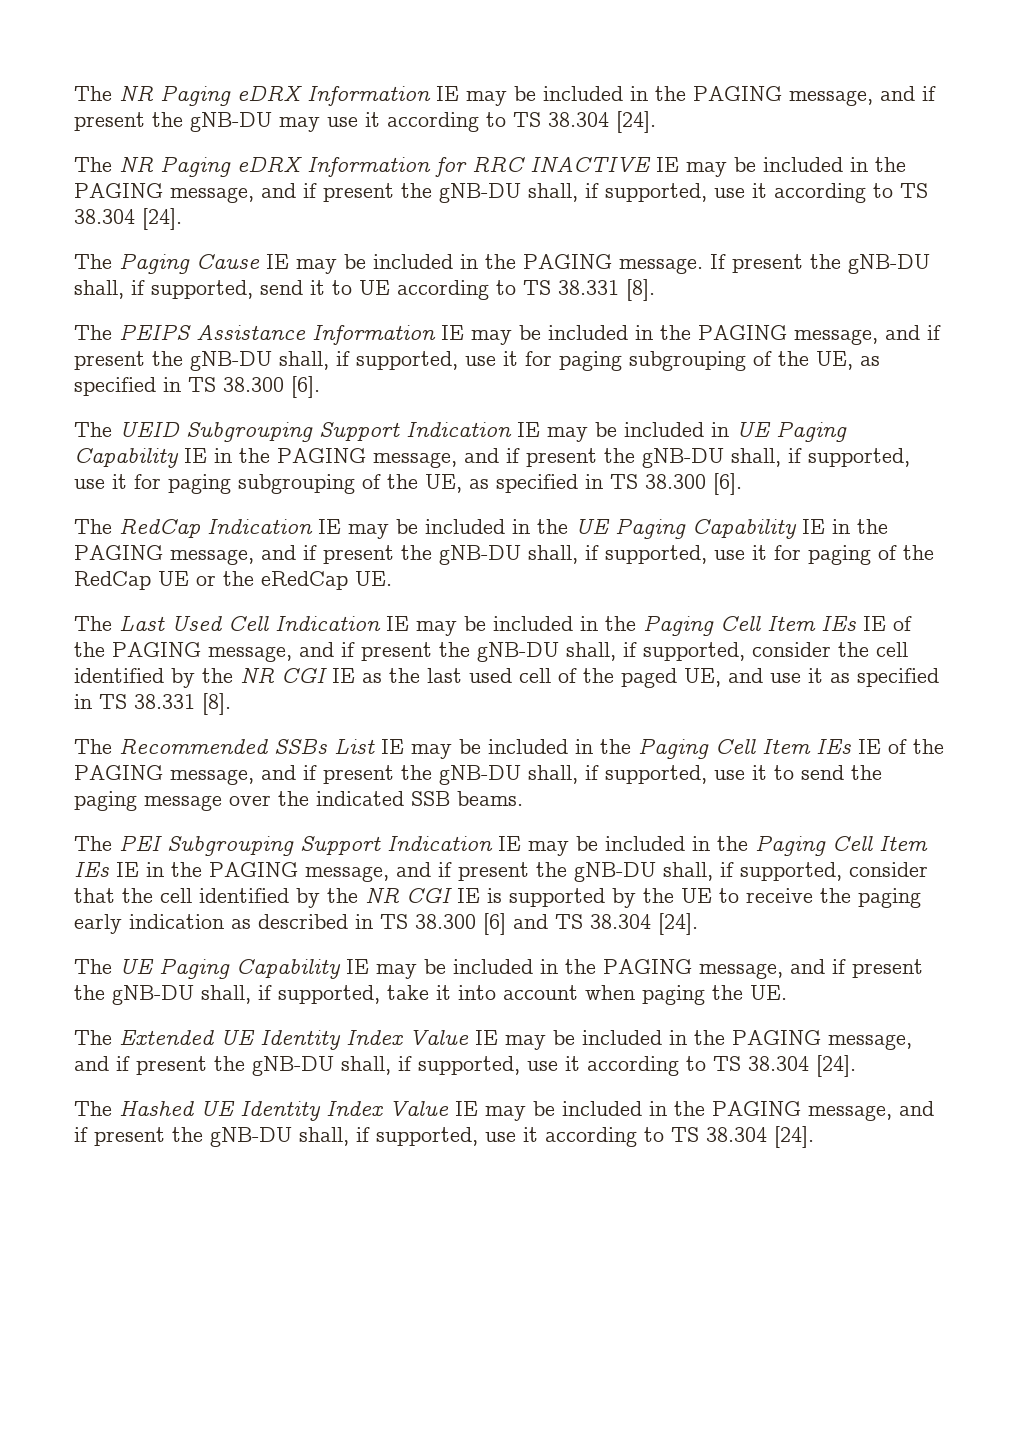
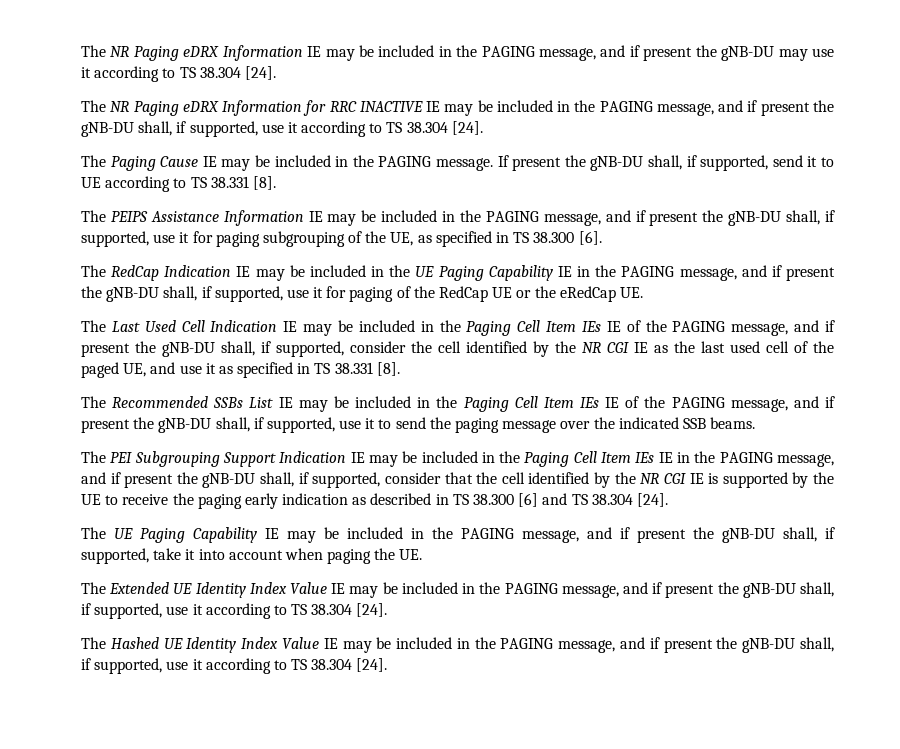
[74,421,847,442] [74,448,910,468] [74,473,742,495] // The UEID Subgrouping Support Indication IE may be included in UE Paging Capability IE in the PAGING message, and if present the gNB-DU shall, if supported, use it for paging subgrouping of the UE, as specified in TS 38.300 [6]. -> (602, 238) none

